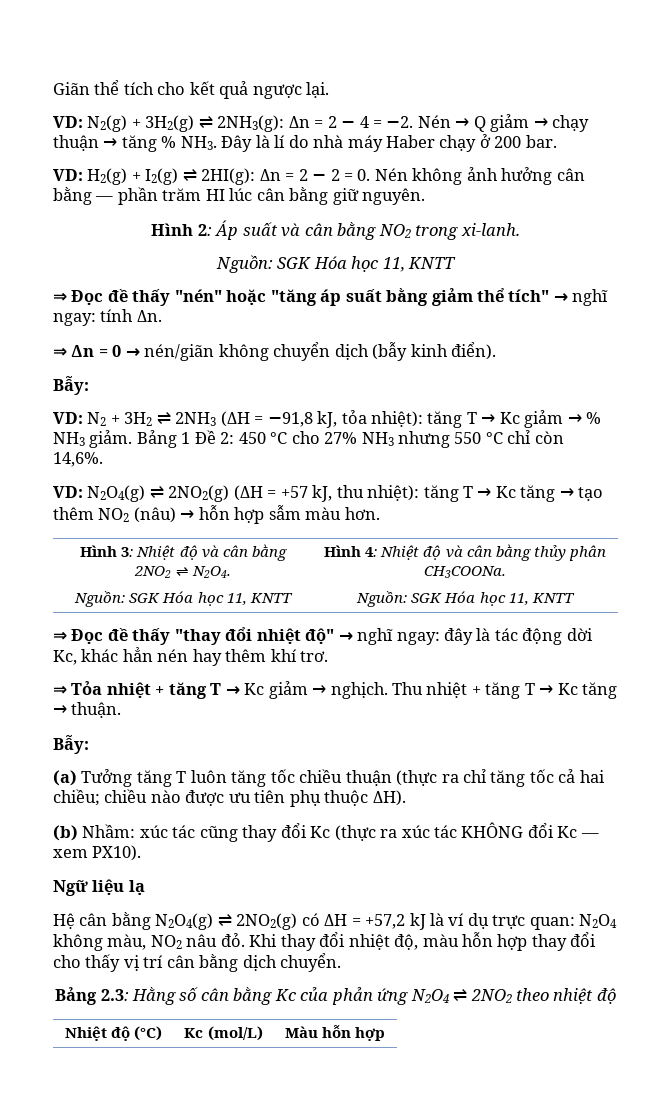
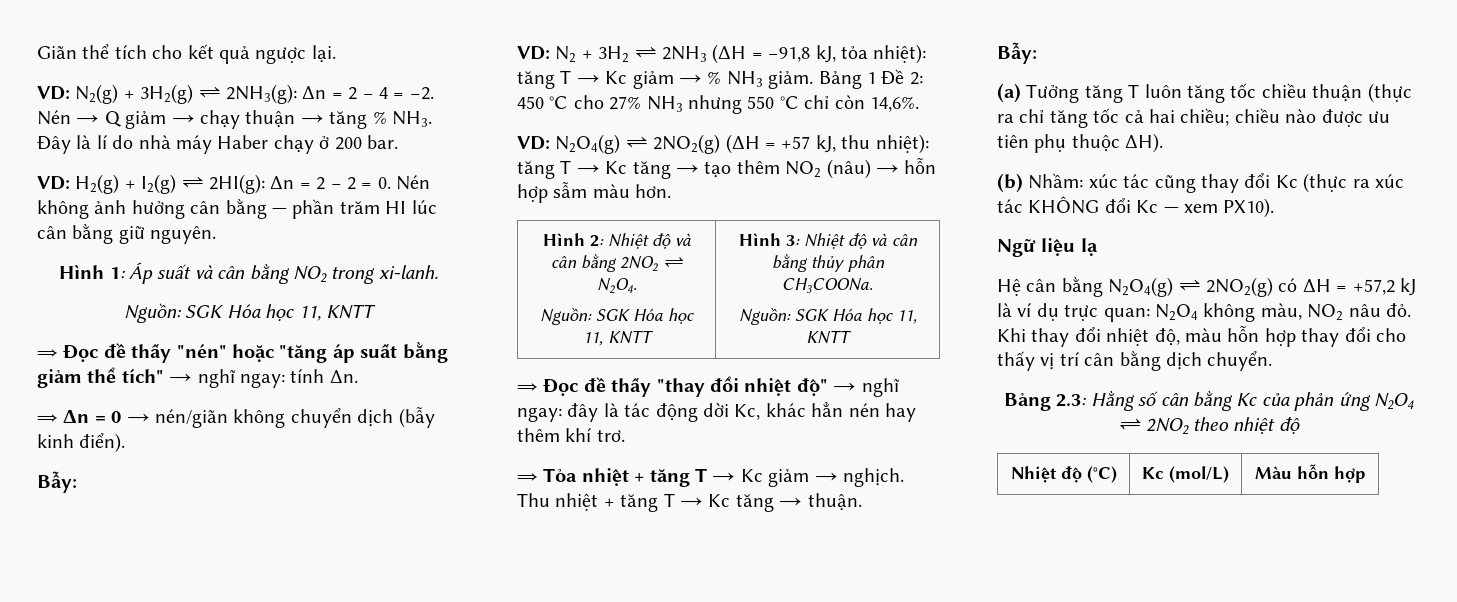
[197,224,212,236] 2: -> [109,267,125,279] 1:
[121,547,134,557] 3: -> [589,235,604,247] 2:
[365,547,378,557] 4: -> [785,235,800,246] 3:

